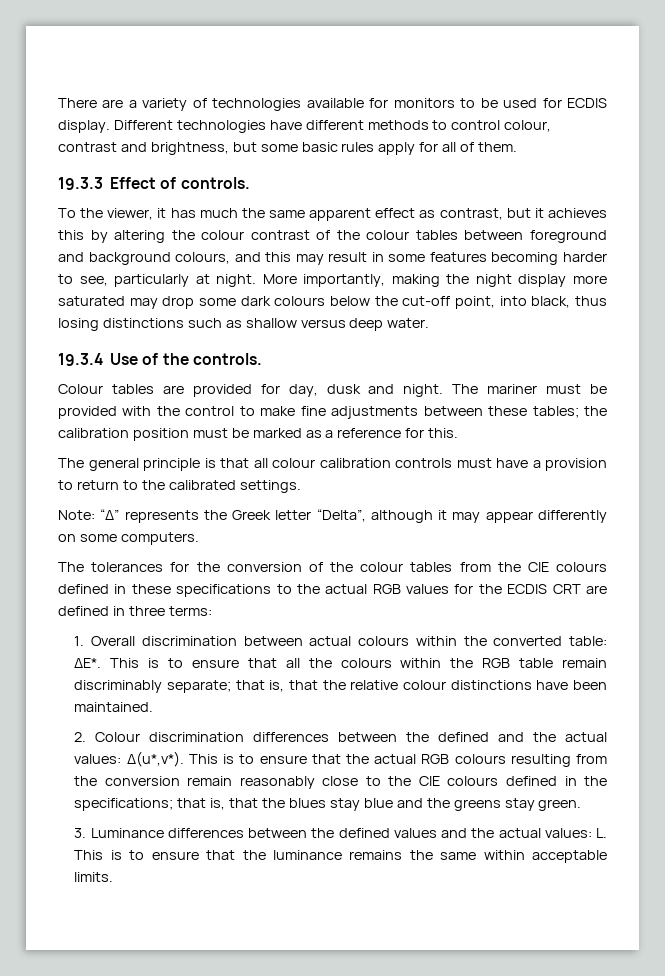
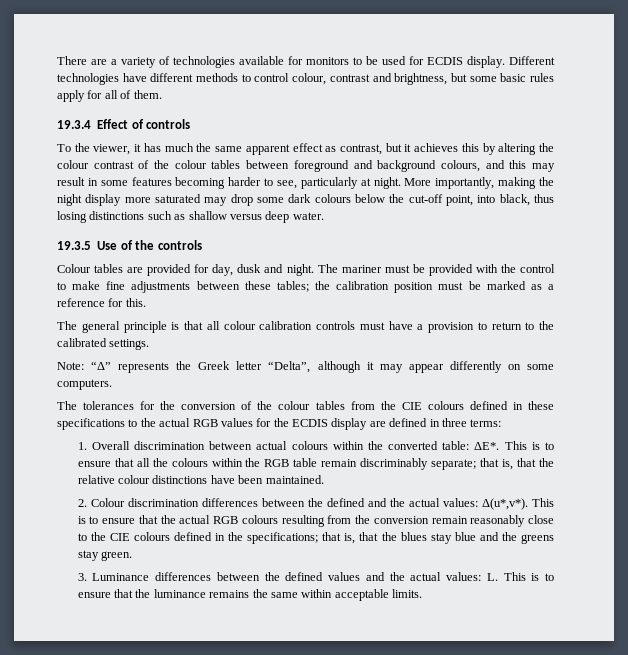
[58,177,103,190] 19.3.3 -> [57,120,91,129] 19.3.4
[180,177,250,189] controls. -> [146,119,191,129] controls
[58,353,103,366] 19.3.4 -> [57,241,91,250] 19.3.5
[192,353,262,365] controls. -> [157,240,202,250] controls
[552,584,581,594] CRT -> [331,418,368,430] display

